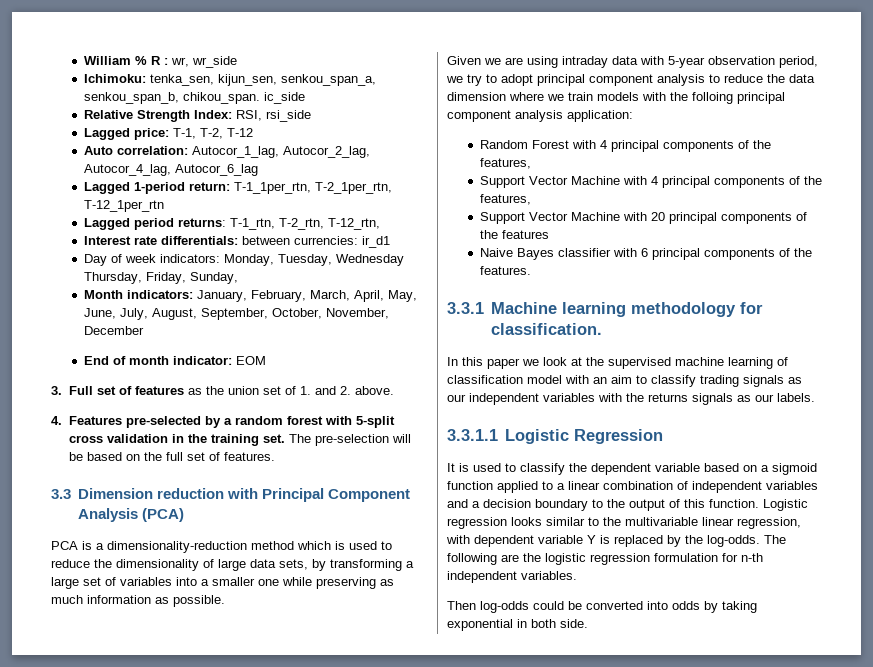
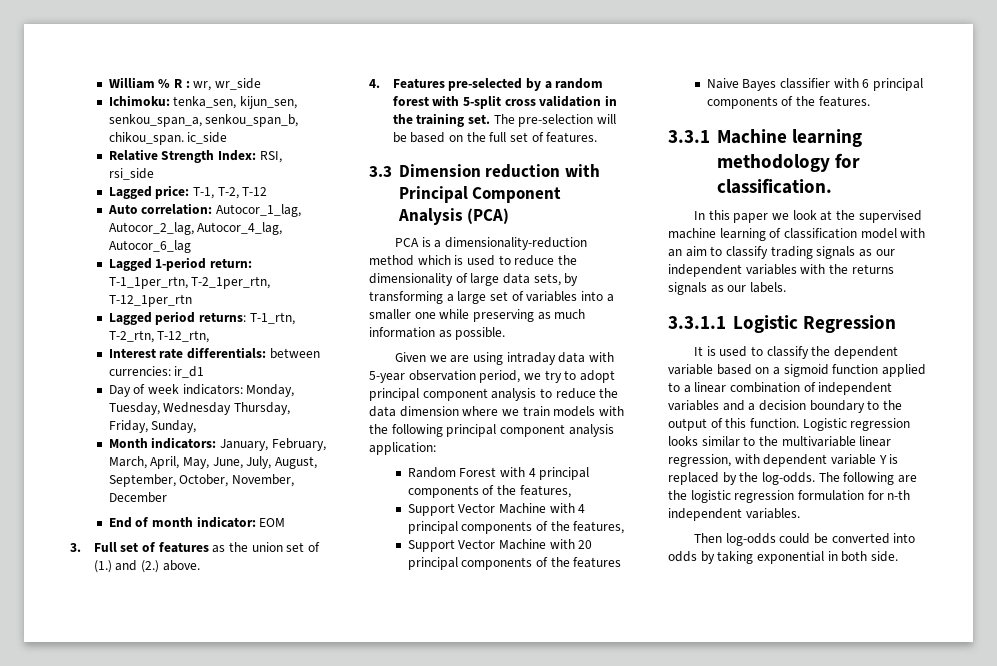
[300,386,352,395] 1. and 2. -> [93,560,160,573] (1.) and (2.)
[692,92,733,104] folloing -> [391,424,443,437] following

